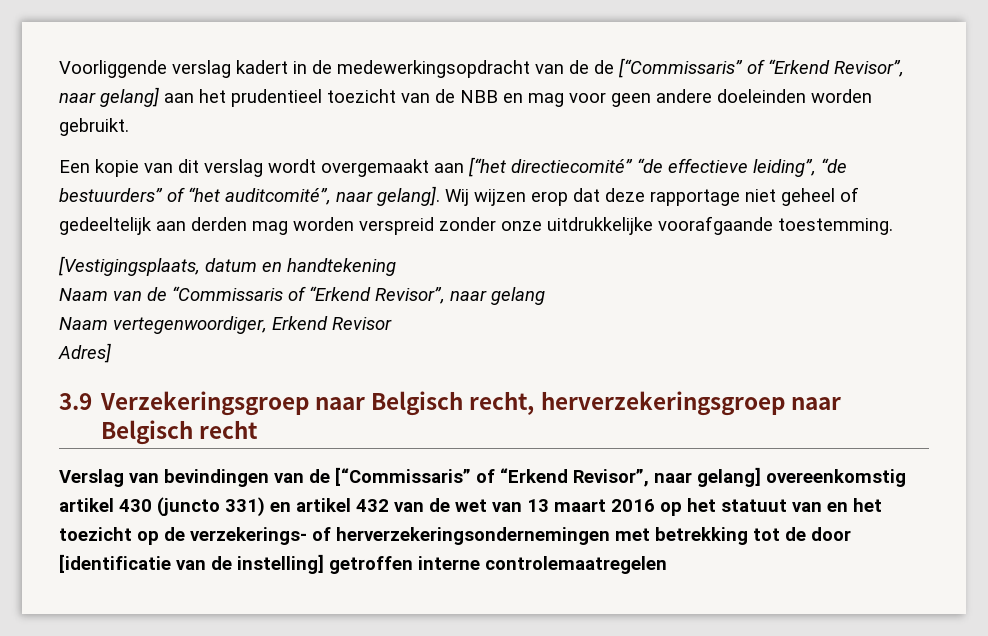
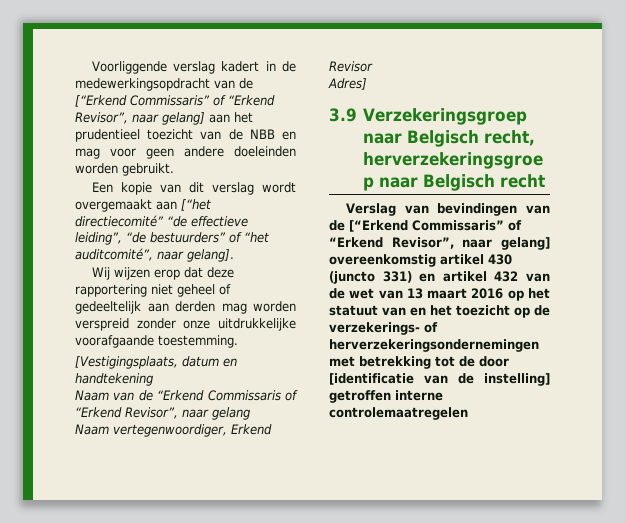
[594,58,743,78] de [“Commissaris” -> [75,95,210,107] [“Erkend Commissaris”
(440, 196) none -> (234, 255) //
[650,189,740,206] rapportage -> [75,284,147,297] rapportering
[172,286,283,301] “Commissaris -> [157,390,281,401] “Erkend Commissaris
[335,467,471,486] [“Commissaris” -> [349,220,504,232] [“Erkend Commissaris”

